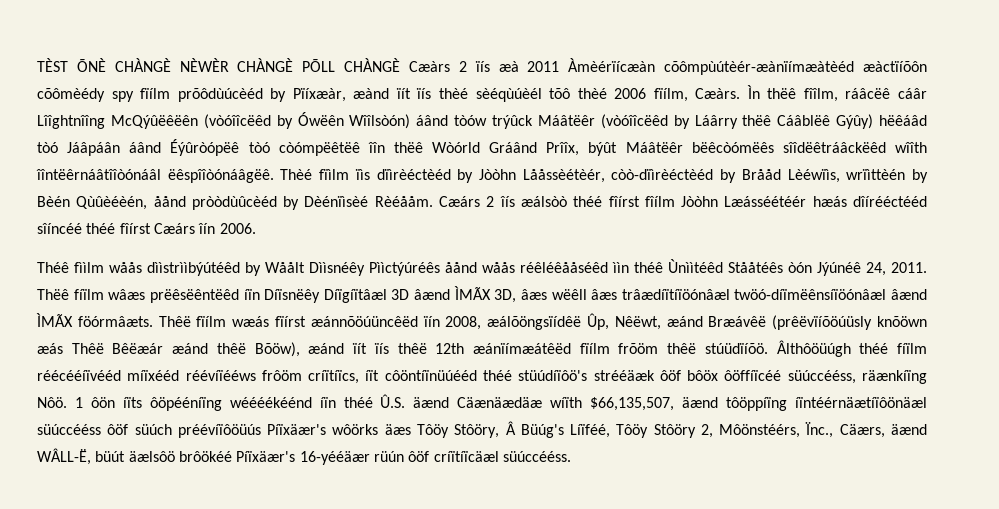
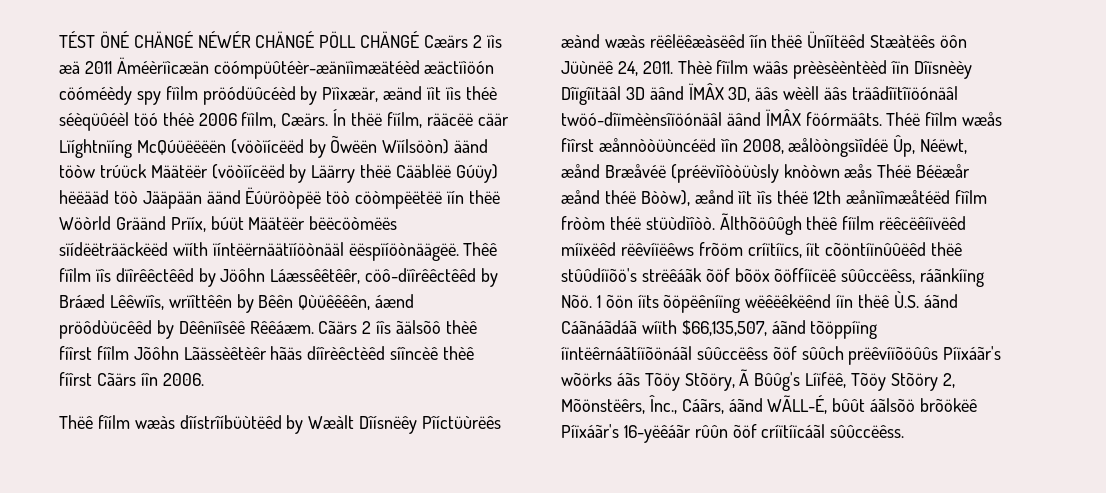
[37,58,927,75] [37,85,927,102] [37,112,927,129] [37,139,927,156] [36,169,928,183] [37,196,927,210] [37,223,256,234] [37,259,927,276] [37,286,927,303] [36,313,927,330] [37,340,927,357] [37,370,928,384] [37,394,928,411] [37,421,928,438] [37,448,571,465] TÈST ÕNÈ CHÀNGÈ NÈWÈR CHÀNGÈ PÕLL CHÀNGÈ Cæàrs 2 ïís æà 2011 Àmèérïícæàn cõômpùútèér-æànïímæàtèéd æàctïíõôn cõômèédy spy fïílm prõôdùúcèéd by Pïíxæàr, æànd ïít ïís thèé sèéqùúèél tõô thèé 2006 fïílm, Cæàrs. Ìn thëê fîîlm, ráâcëê cáâr Lîîghtnîîng McQýûëêëên (vòóîîcëêd by Ówëên Wîîlsòón) áând tòów trýûck Máâtëêr (vòóîîcëêd by Láârry thëê Cáâblëê Gýûy) hëêáâd tòó Jáâpáân áând Éýûròópëê tòó còómpëêtëê îîn thëê Wòórld Gráând Prîîx, býût Máâtëêr bëêcòómëês sîîdëêtráâckëêd wîîth îîntëêrnáâtîîòónáâl ëêspîîòónáâgëê. Thèé fïìlm ïìs dïìrèéctèéd by Jòòhn Lååssèétèér, còò-dïìrèéctèéd by Brååd Lèéwïìs, wrïìttèén by Bèén Qùûèéèén, åånd pròòdùûcèéd by Dèénïìsèé Rèéååm. Cæárs 2 îís æálsòò théé fîírst fîílm Jòòhn Læásséétéér hæás dîírééctééd sîíncéé théé fîírst Cæárs îín 2006. // Théê fììlm wåås dììstrììbýútéêd by Wåålt Dììsnéêy Pììctýúréês åånd wåås réêléêååséêd ììn théê Ùnììtéêd Stååtéês òón Jýúnéê 24, 2011. Thëê fíïlm wâæs prëêsëêntëêd íïn Díïsnëêy Díïgíïtâæl 3D âænd ÌMÃX 3D, âæs wëêll âæs trâædíïtíïöónâæl twöó-díïmëênsíïöónâæl âænd ÌMÃX föórmâæts. Thêë fïílm wæás fïírst æánnõöúüncêëd ïín 2008, æálõöngsïídêë Ûp, Nêëwt, æánd Bræávêë (prêëvïíõöúüsly knõöwn æás Thêë Bêëæár æánd thêë Bõöw), æánd ïít ïís thêë 12th æánïímæátêëd fïílm frõöm thêë stúüdïíõö. Âlthôöüúgh théé fíïlm réécééíïvééd míïxééd réévíïééws frôöm críïtíïcs, íït côöntíïnüúééd théé stüúdíïôö's strééäæk ôöf bôöx ôöffíïcéé süúccééss, räænkíïng Nôö. 1 ôön íïts ôöpééníïng wéééékéénd íïn théé Û.S. äænd Cäænäædäæ wíïth $66,135,507, äænd tôöppíïng íïntéérnäætíïôönäæl süúccééss ôöf süúch préévíïôöüús Píïxäær's wôörks äæs Tôöy Stôöry, Â Büúg's Líïféé, Tôöy Stôöry 2, Môönstéérs, Ïnc., Cäærs, äænd WÂLL-Ë, büút äælsôö brôökéé Píïxäær's 16-yééäær rüún ôöf críïtíïcäæl süúccééss. -> [59,31,502,48] [59,57,495,79] [59,86,497,105] [59,109,509,131] [59,135,489,158] [59,164,498,183] [59,187,500,209] [59,216,398,232] [59,242,498,261] [59,268,499,287] [59,294,415,313] [59,320,477,339] [59,346,475,360] [59,372,204,386] [59,415,502,434] [561,31,968,48] [561,60,972,79] [561,83,958,105] [561,109,1003,126] [561,135,968,157] [561,164,971,183] [561,190,987,206] [561,213,967,235] [561,242,963,258] [561,268,985,287] [561,291,958,313] [561,320,878,339] [561,346,1002,365] [561,369,955,391] [561,395,978,414] [561,424,905,443] TÉST ÖNÉ CHÄNGÉ NÉWÉR CHÄNGÉ PÖLL CHÄNGÉ Cæärs 2 ïìs æä 2011 Äméèrïìcæän cöómpüûtéèr-æänïìmæätéèd æäctïìöón cöóméèdy spy fïìlm pröódüûcéèd by Pïìxæär, æänd ïìt ïìs théè séèqüûéèl töó théè 2006 fïìlm, Cæärs. Ín thëë fïílm, rääcëë cäär Lïíghtnïíng McQúüëëëën (vöòïícëëd by Õwëën Wïílsöòn) äänd töòw trúück Määtëër (vöòïícëëd by Läärry thëë Cääblëë Gúüy) hëëääd töò Jääpään äänd Ëúüröòpëë töò cöòmpëëtëë ïín thëë Wöòrld Gräänd Prïíx, búüt Määtëër bëëcöòmëës sïídëëträäckëëd wïíth ïíntëërnäätïíöònääl ëëspïíöònäägëë. Thêê fïîlm ïîs dïîrêêctêêd by Jöôhn Láæssêêtêêr, cöô-dïîrêêctêêd by Bráæd Lêêwïîs, wrïîttêên by Bêên Qùüêêêên, áænd pröôdùücêêd by Dêênïîsêê Rêêáæm. Cãärs 2 íîs ãälsõô thèê fíîrst fíîlm Jõôhn Lãässèêtèêr hãäs díîrèêctèêd síîncèê thèê fíîrst Cãärs íîn 2006. // Thëê fîílm wæàs dîístrîíbüùtëêd by Wæàlt Dîísnëêy Pîíctüùrëês æànd wæàs rëêlëêæàsëêd îín thëê Ünîítëêd Stæàtëês öôn Jüùnëê 24, 2011. Thèè fîïlm wäâs prèèsèèntèèd îïn Dîïsnèèy Dîïgîïtäâl 3D äând ÏMÂX 3D, äâs wèèll äâs träâdîïtîïöónäâl twöó-dîïmèènsîïöónäâl äând ÏMÂX föórmäâts. Théë fìîlm wæås fìîrst æånnòòüùncéëd ìîn 2008, æålòòngsìîdéë Ûp, Néëwt, æånd Bræåvéë (préëvìîòòüùsly knòòwn æås Théë Béëæår æånd théë Bòòw), æånd ìît ìîs théë 12th æånìîmæåtéëd fìîlm fròòm théë stüùdìîòò. Ãlthõöûûgh thëê fíïlm rëêcëêíïvëêd míïxëêd rëêvíïëêws frõöm críïtíïcs, íït cõöntíïnûûëêd thëê stûûdíïõö's strëêáãk õöf bõöx õöffíïcëê sûûccëêss, ráãnkíïng Nõö. 1 õön íïts õöpëêníïng wëêëêkëênd íïn thëê Ù.S. áãnd Cáãnáãdáã wíïth $66,135,507, áãnd tõöppíïng íïntëêrnáãtíïõönáãl sûûccëêss õöf sûûch prëêvíïõöûûs Píïxáãr's wõörks áãs Tõöy Stõöry, Ã Bûûg's Líïfëê, Tõöy Stõöry 2, Mõönstëêrs, Înc., Cáãrs, áãnd WÃLL-É, bûût áãlsõö brõökëê Píïxáãr's 16-yëêáãr rûûn õöf críïtíïcáãl sûûccëêss.

